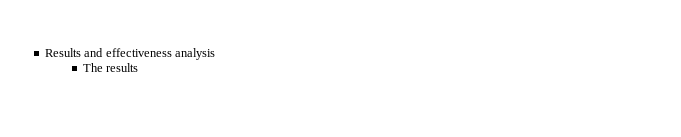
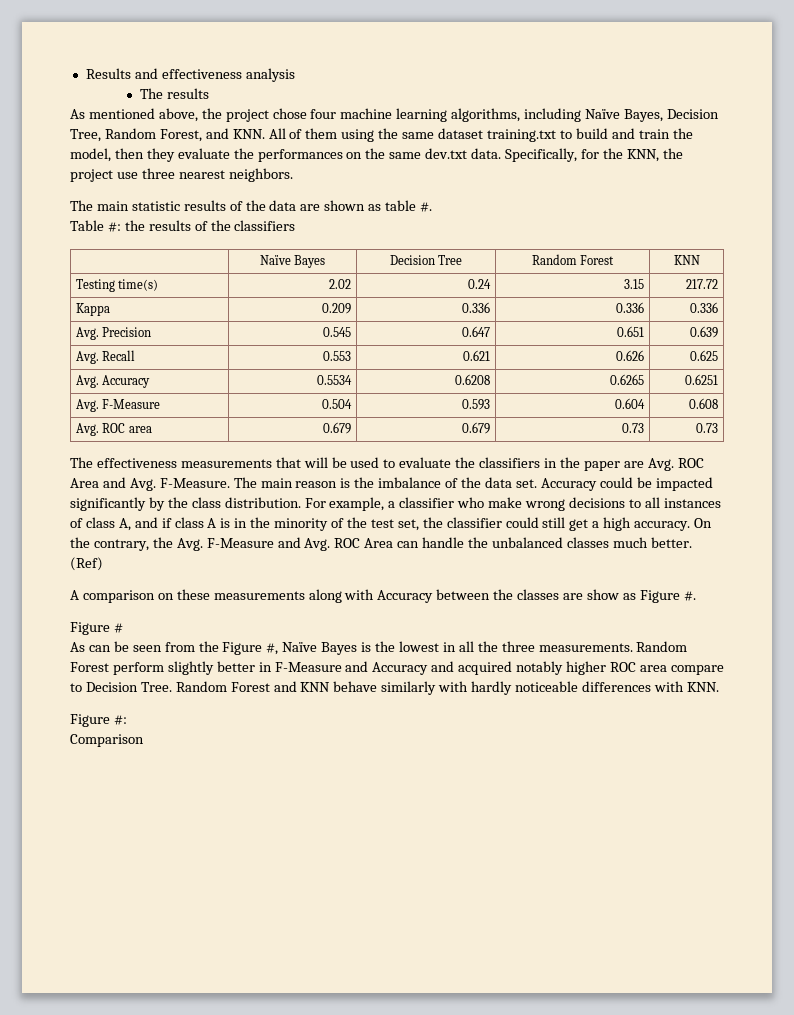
(139, 67) none -> [70,108,719,122] [70,128,693,142] [70,148,683,162] [70,168,293,182] [70,200,433,212] [70,220,296,232] [259,255,326,268] [389,255,463,265] [531,254,615,265] [673,255,700,265] [75,279,159,292] [329,279,352,289] [468,279,492,289] [624,279,645,289] [686,279,719,289] [75,303,110,316] [322,303,352,314] [462,302,491,313] [616,302,645,313] [690,302,719,313] [75,327,152,340] [323,327,352,337] [462,326,491,337] [617,326,645,337] [690,326,719,338] [75,350,136,364] [323,351,352,361] [463,350,491,361] [616,350,645,361] [690,350,719,361] [75,375,151,388] [317,375,353,385] [455,374,491,385] [610,374,645,385] [685,374,719,385] [75,399,161,412] [322,399,353,409] [462,399,491,410] [615,398,646,409] [689,398,719,409] [75,423,152,436] [323,422,352,434] [462,422,491,434] [622,423,645,433] [696,423,719,433] [70,457,704,471] [70,477,713,491] [70,497,721,511] [70,517,713,531] [70,537,692,551] [70,557,103,571] [70,589,696,603] [70,622,123,635] [70,641,688,655] [70,661,724,675] [70,681,719,695] [70,714,127,727] [70,734,144,747] // As mentioned above, the project chose four machine learning algorithms, including Naïve Bayes, Decision Tree, Random Forest, and KNN. All of them using the same dataset training.txt to build and train the model, then they evaluate the performances on the same dev.txt data. Specifically, for the KNN, the project use three nearest neighbors. // The main statistic results of the data are shown as table #. // Table #: the results of the classifiers // | Naïve Bayes | Decision Tree | Random Forest | KNN // Testing time(s) | 2.02 | 0.24 | 3.15 | 217.72 // Kappa | 0.209 | 0.336 | 0.336 | 0.336 // Avg. Precision | 0.545 | 0.647 | 0.651 | 0.639 // Avg. Recall | 0.553 | 0.621 | 0.626 | 0.625 // Avg. Accuracy | 0.5534 | 0.6208 | 0.6265 | 0.6251 // Avg. F-Measure | 0.504 | 0.593 | 0.604 | 0.608 // Avg. ROC area | 0.679 | 0.679 | 0.73 | 0.73 // The effectiveness measurements that will be used to evaluate the classifiers in the paper are Avg. ROC Area and Avg. F-Measure. The main reason is the imbalance of the data set. Accuracy could be impacted significantly by the class distribution. For example, a classifier who make wrong decisions to all instances of class A, and if class A is in the minority of the test set, the classifier could still get a high accuracy. On the contrary, the Avg. F-Measure and Avg. ROC Area can handle the unbalanced classes much better. (Ref) // A comparison on these measurements along with Accuracy between the classes are show as Figure #. // Figure # // As can be seen from the Figure #, Naïve Bayes is the lowest in all the three measurements. Random Forest perform slightly better in F-Measure and Accuracy and acquired notably higher ROC area compare to Decision Tree. Random Forest and KNN behave similarly with hardly noticeable differences with KNN. // Figure #: // Comparison

